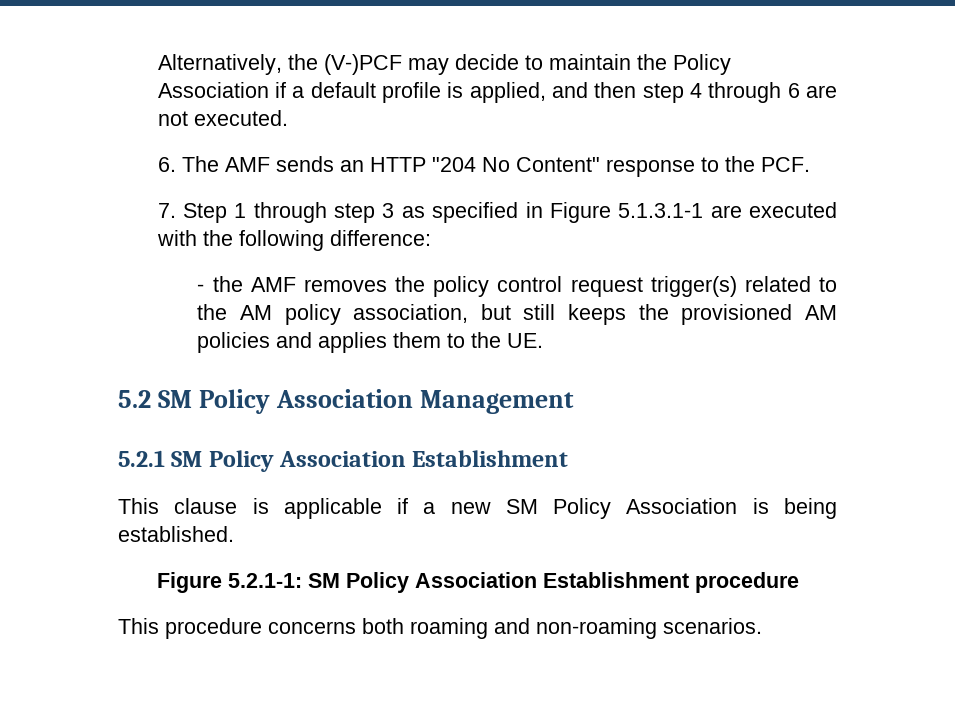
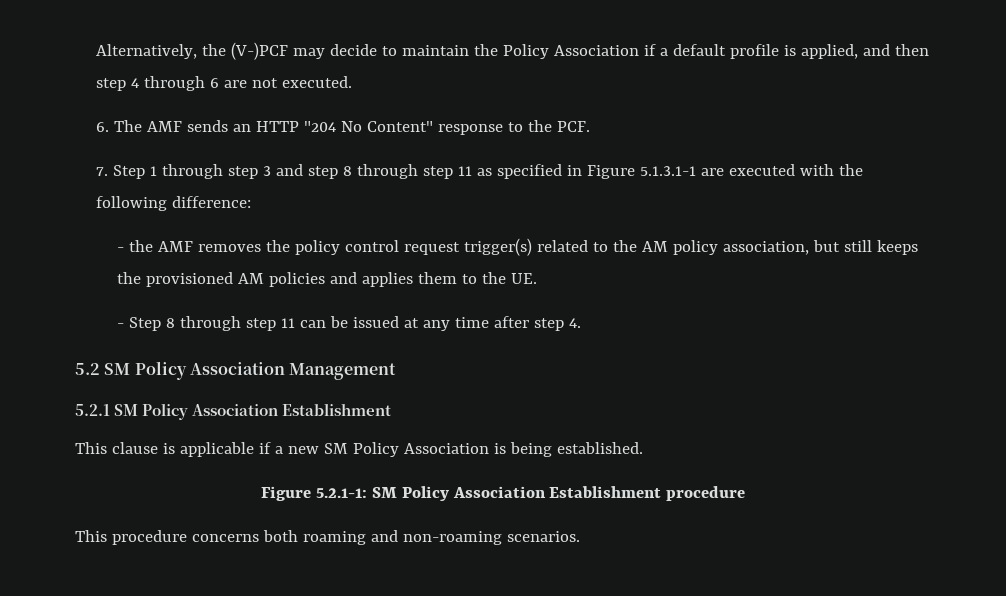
(395, 210) none -> [276,164,473,179] and step 8 through step 11
(544, 340) none -> [117,316,582,331] // - Step 8 through step 11 can be issued at any time after step 4.

